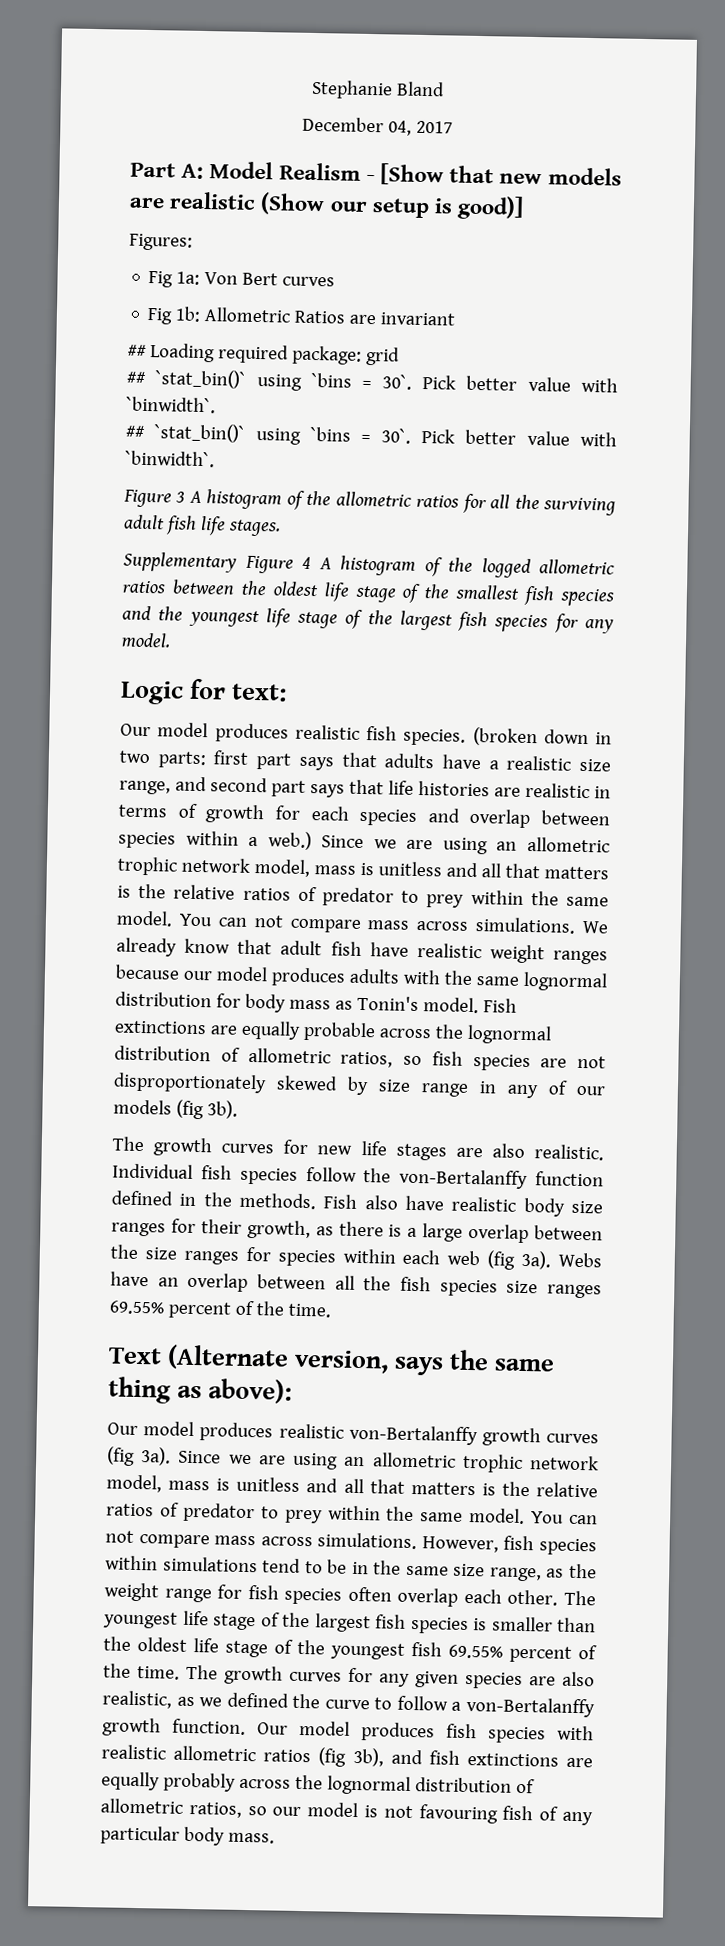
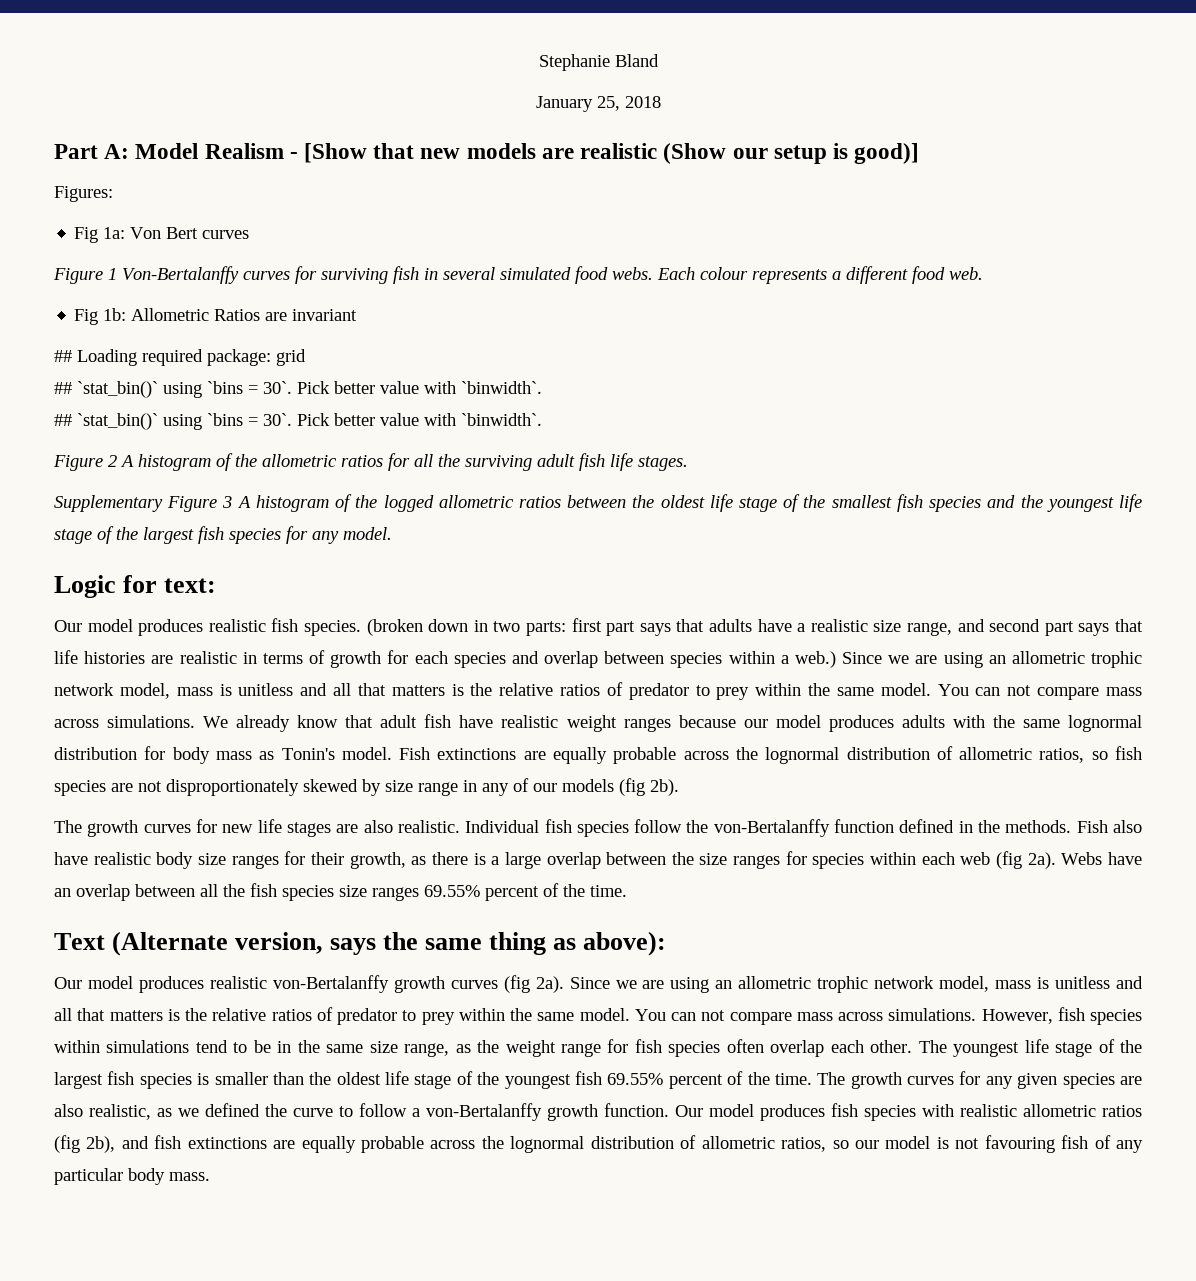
[301,116,453,136] December 04, 2017 -> [535,96,661,112] January 25, 2018
(336, 281) none -> [53,266,983,284] // Figure 1 Von-Bertalanffy curves for surviving fish in several simulated food webs. Each colour represents a different food web.
[175,491,186,503] 3 -> [108,455,117,467] 2
[302,556,311,569] 4 -> [222,496,233,508] 3
[206,1100,238,1119] 3b). -> [650,779,679,796] 2b).
[521,1250,552,1270] 3a). -> [1027,852,1056,869] 2a).
[141,1447,172,1466] 3a). -> [535,976,564,993] 2a).
[352,1747,384,1767] 3b), -> [86,1136,116,1153] 2b),
[162,1772,236,1792] probably -> [361,1136,425,1153] probable

